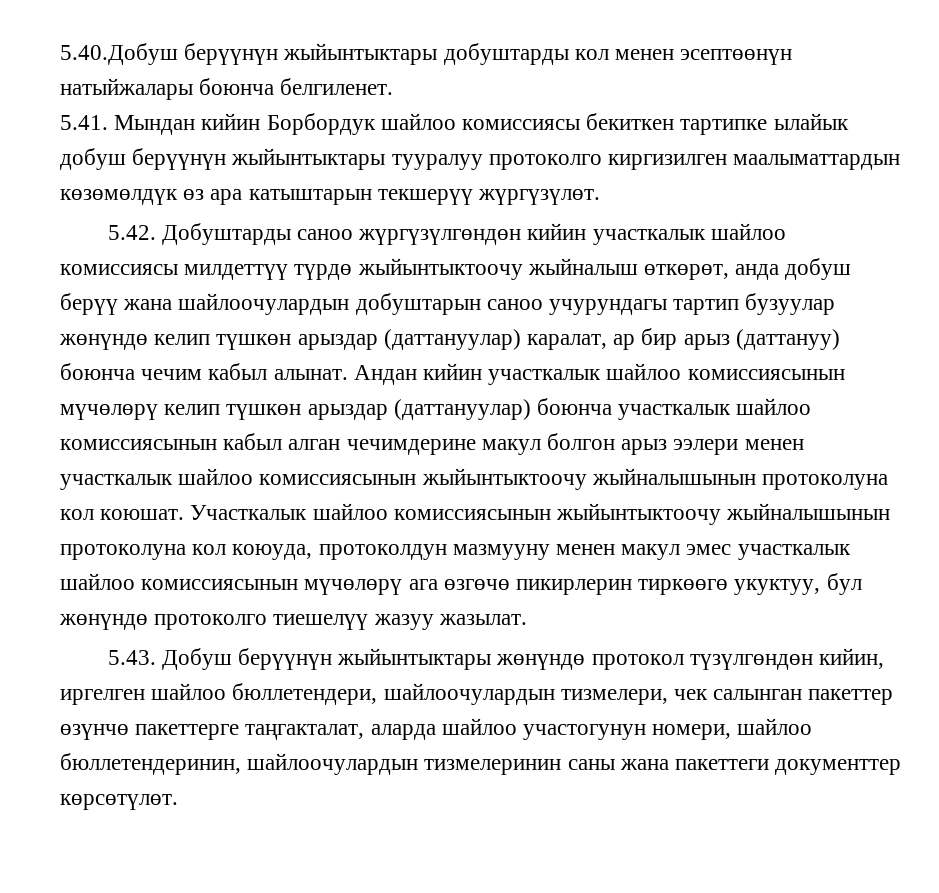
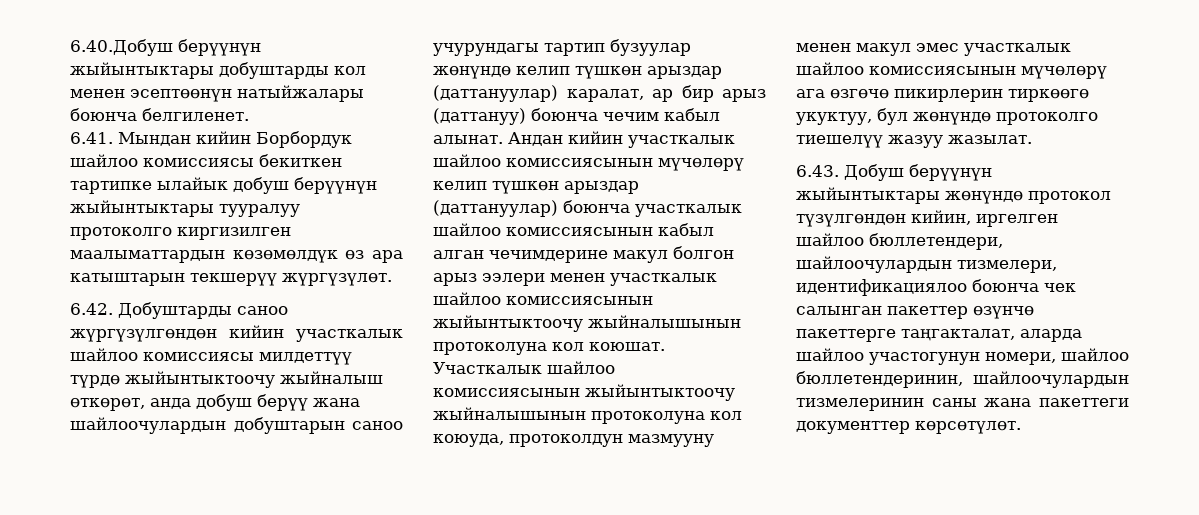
[60,43,178,65] 5.40.Добуш -> [70,39,173,56] 6.40.Добуш
[60,115,108,130] 5.41. -> [70,132,113,144] 6.41.
[107,225,156,240] 5.42. -> [70,303,113,315] 6.42.
[107,650,156,665] 5.43. -> [796,165,839,177] 6.43.
(668, 697) none -> [796,279,1039,296] идентификациялоо боюнча

